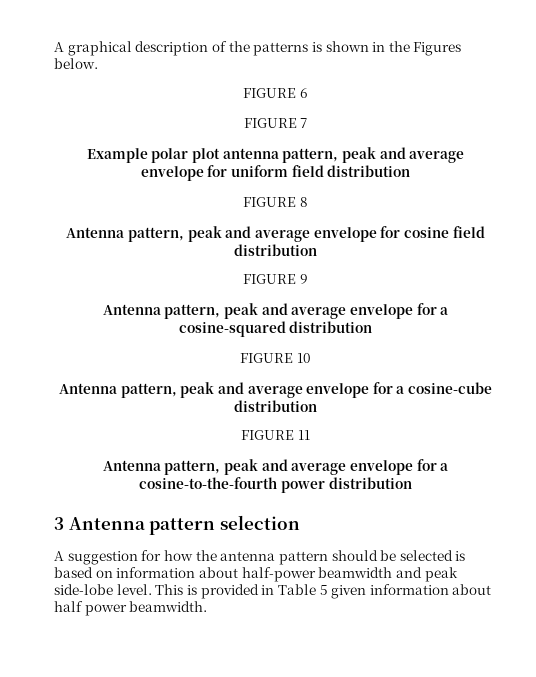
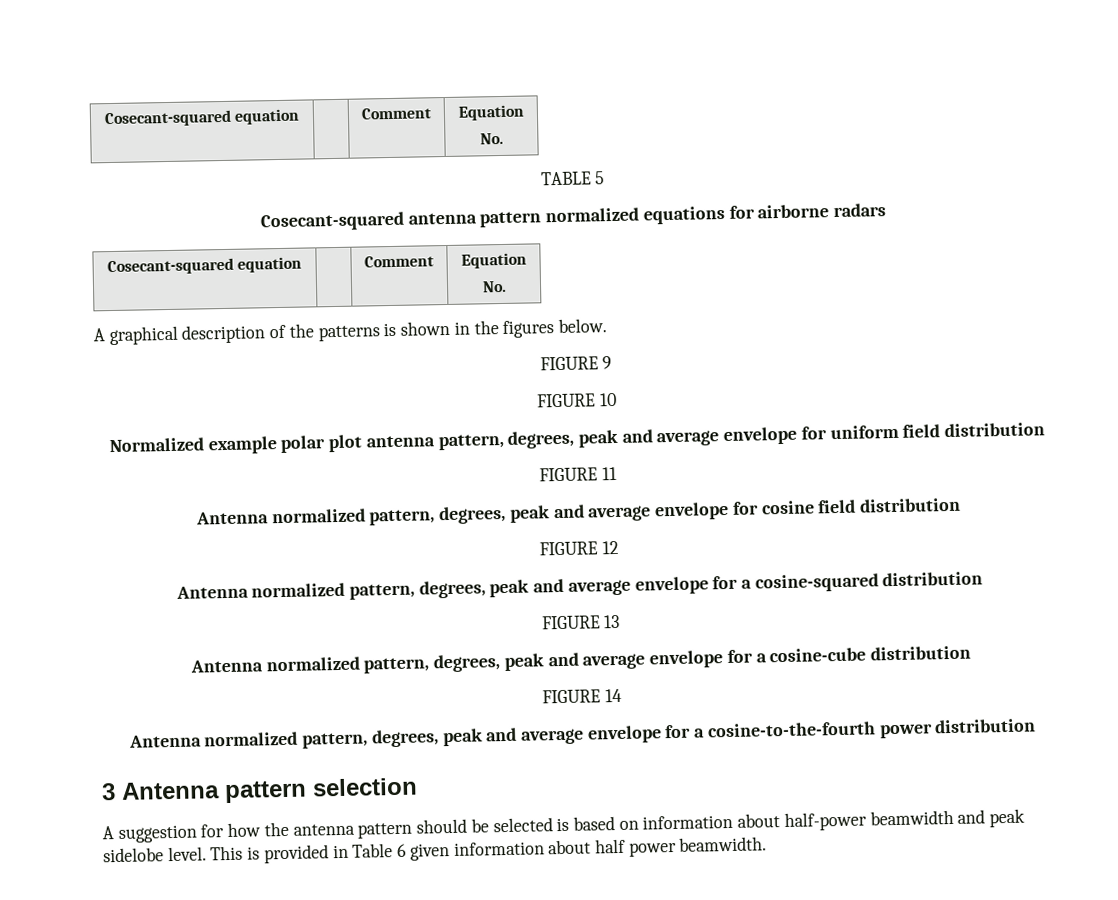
(54, 47) none -> [103,108,301,128] [361,107,432,120] [457,104,525,121] [479,132,504,145] [540,171,606,186] [259,203,887,232] [106,256,303,276] [364,255,434,268] [460,252,527,269] [481,280,507,293] Cosecant-squared equation | | Comment | Equation // No. // TABLE 5 // Cosecant-squared antenna pattern normalized equations for airborne radars // Cosecant-squared equation | | Comment | Equation // No. //
[413,42,462,56] Figures -> [502,320,555,338] figures
[299,88,308,98] [243,118,308,128] [86,148,148,163] 6 // FIGURE 7 // Example -> [602,356,613,370] [536,392,617,408] [108,436,278,455] 9 // FIGURE 10 // Normalized example
(339, 155) none -> [507,430,575,449] degrees,
[299,197,308,207] [66,227,185,242] 8 // Antenna pattern, -> [601,466,617,481] [196,505,507,526] 11 // Antenna normalized pattern, degrees,
[299,274,308,284] [102,304,221,319] 9 // Antenna pattern, -> [601,540,619,555] [175,580,486,600] 12 // Antenna normalized pattern, degrees,
[296,353,311,363] [58,383,177,398] 10 // Antenna pattern, -> [603,614,621,629] [190,654,501,674] 13 // Antenna normalized pattern, degrees,
[297,430,310,440] [102,460,221,475] 11 // Antenna pattern, -> [604,688,622,703] [128,729,439,749] 14 // Antenna normalized pattern, degrees,
[54,584,113,595] side-lobe -> [103,847,164,863] sidelobe
[319,585,328,595] 5 -> [397,843,408,857] 6

